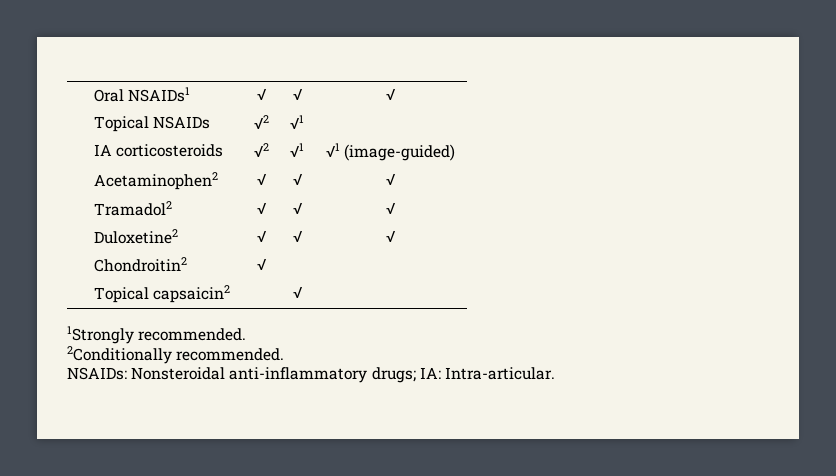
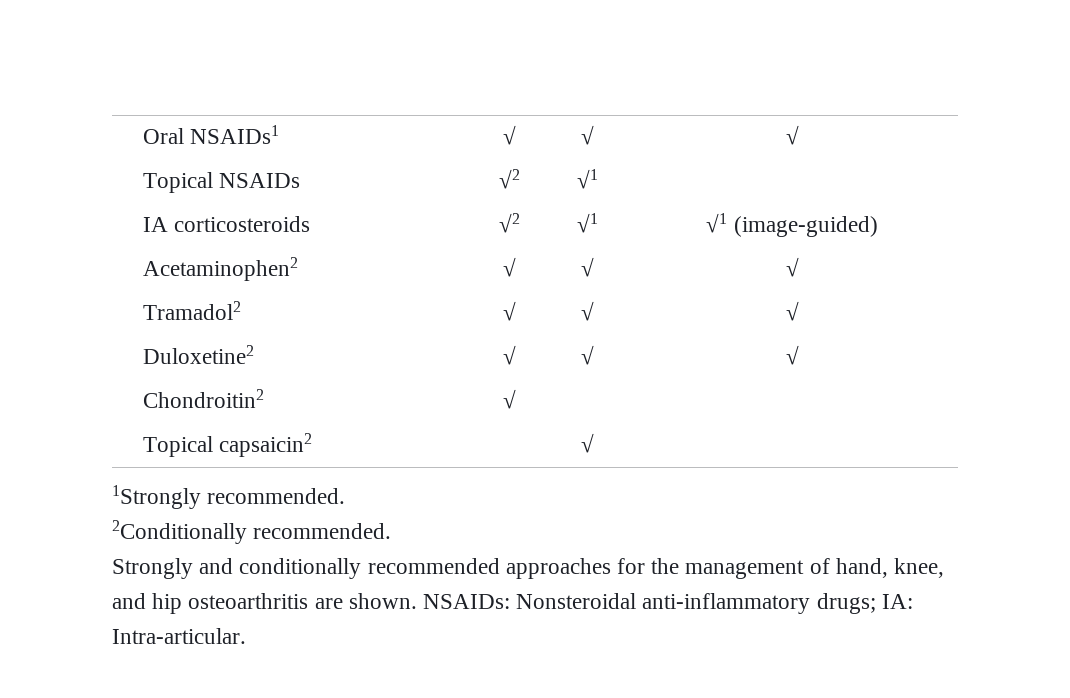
(285, 354) none -> [112,558,945,579] [112,593,417,614] Strongly and conditionally recommended approaches for the management of hand, knee, and hip osteoarthritis are shown.

